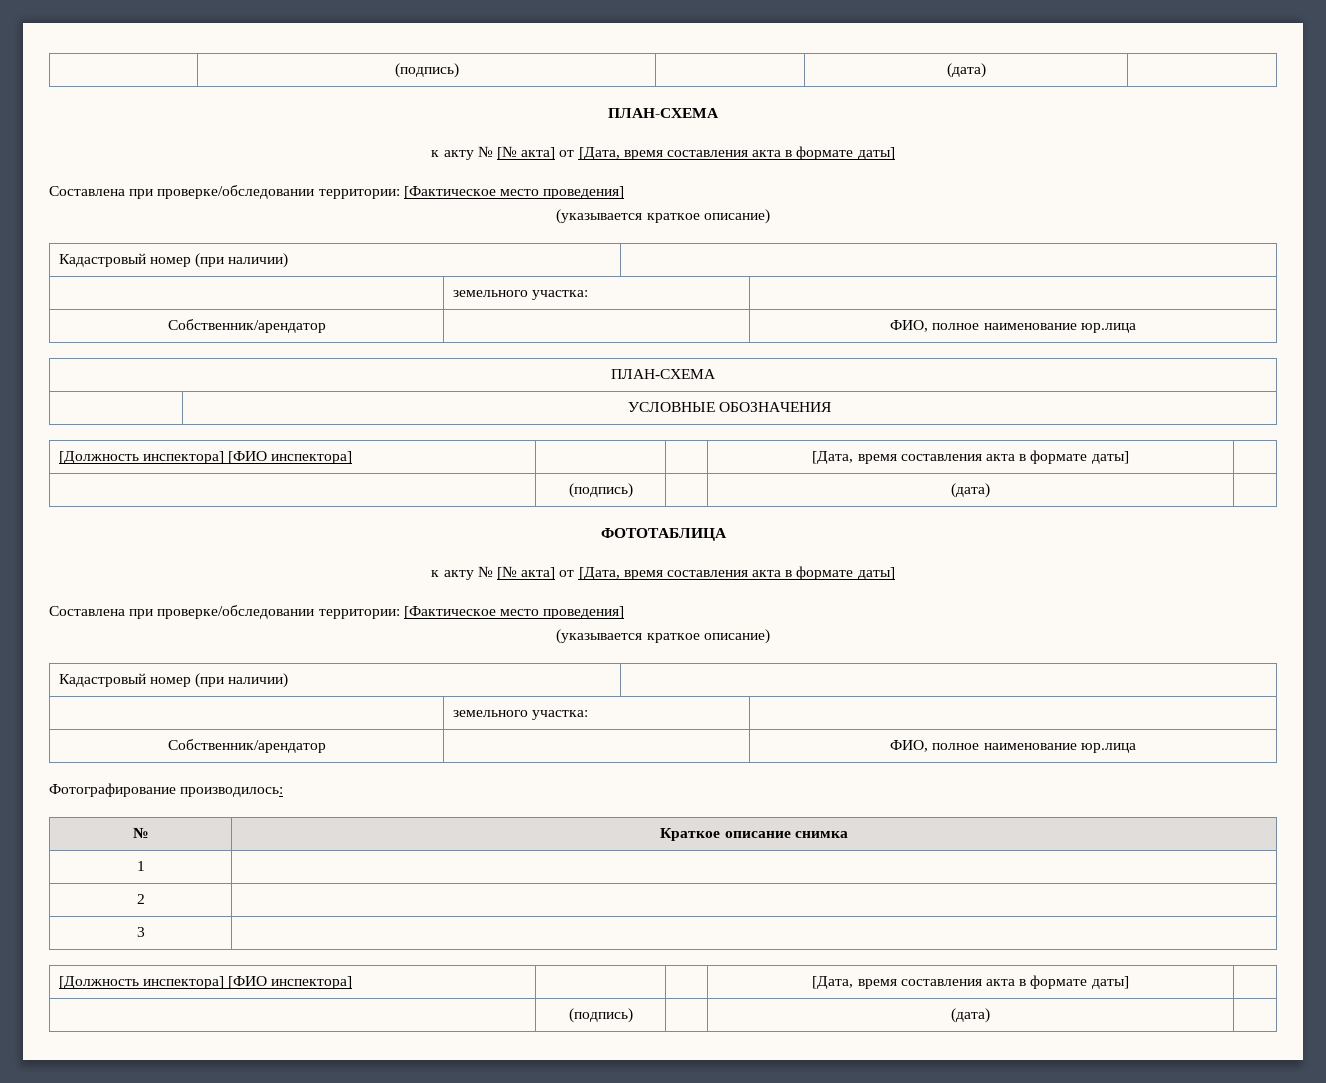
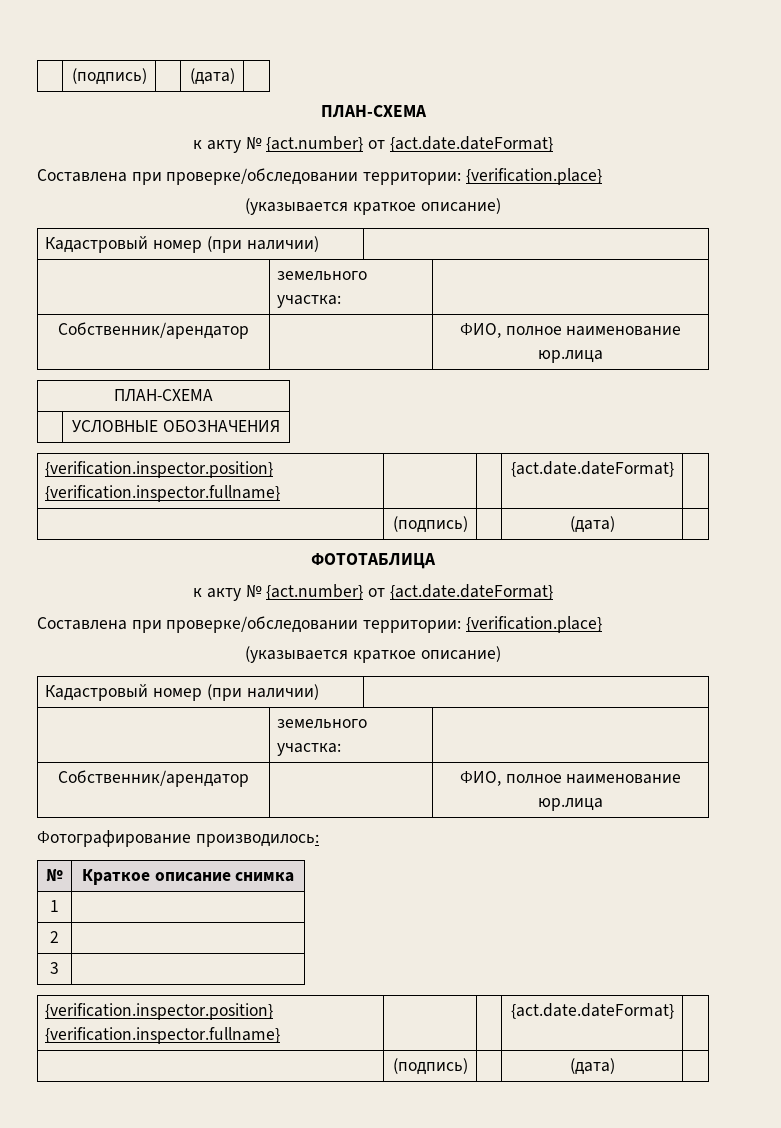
[496,146,895,160] [49,185,625,199] [№ акта] от [Дата, время составления акта в формате даты] // Составлена при проверке/обследовании территории: [Фактическое место проведения] -> [266,136,553,152] [37,168,602,185] {act.number} от {act.date.dateFormat} // Составлена при проверке/обследовании территории: {verification.place}
[58,451,353,464] [812,450,1129,464] [Должность инспектора] [ФИО инспектора] | | | [Дата, время составления акта в формате даты] -> [45,461,274,478] [45,485,281,502] [510,461,674,477] {verification.inspector.position} {verification.inspector.fullname} | | | {act.date.dateFormat}
[496,566,895,580] [49,605,625,619] [№ акта] от [Дата, время составления акта в формате даты] // Составлена при проверке/обследовании территории: [Фактическое место проведения] -> [266,584,553,600] [37,616,602,633] {act.number} от {act.date.dateFormat} // Составлена при проверке/обследовании территории: {verification.place}
[58,976,353,989] [812,975,1129,989] [Должность инспектора] [ФИО инспектора] | | | [Дата, время составления акта в формате даты] -> [45,1003,274,1020] [45,1027,281,1044] [510,1003,674,1019] {verification.inspector.position} {verification.inspector.fullname} | | | {act.date.dateFormat}

